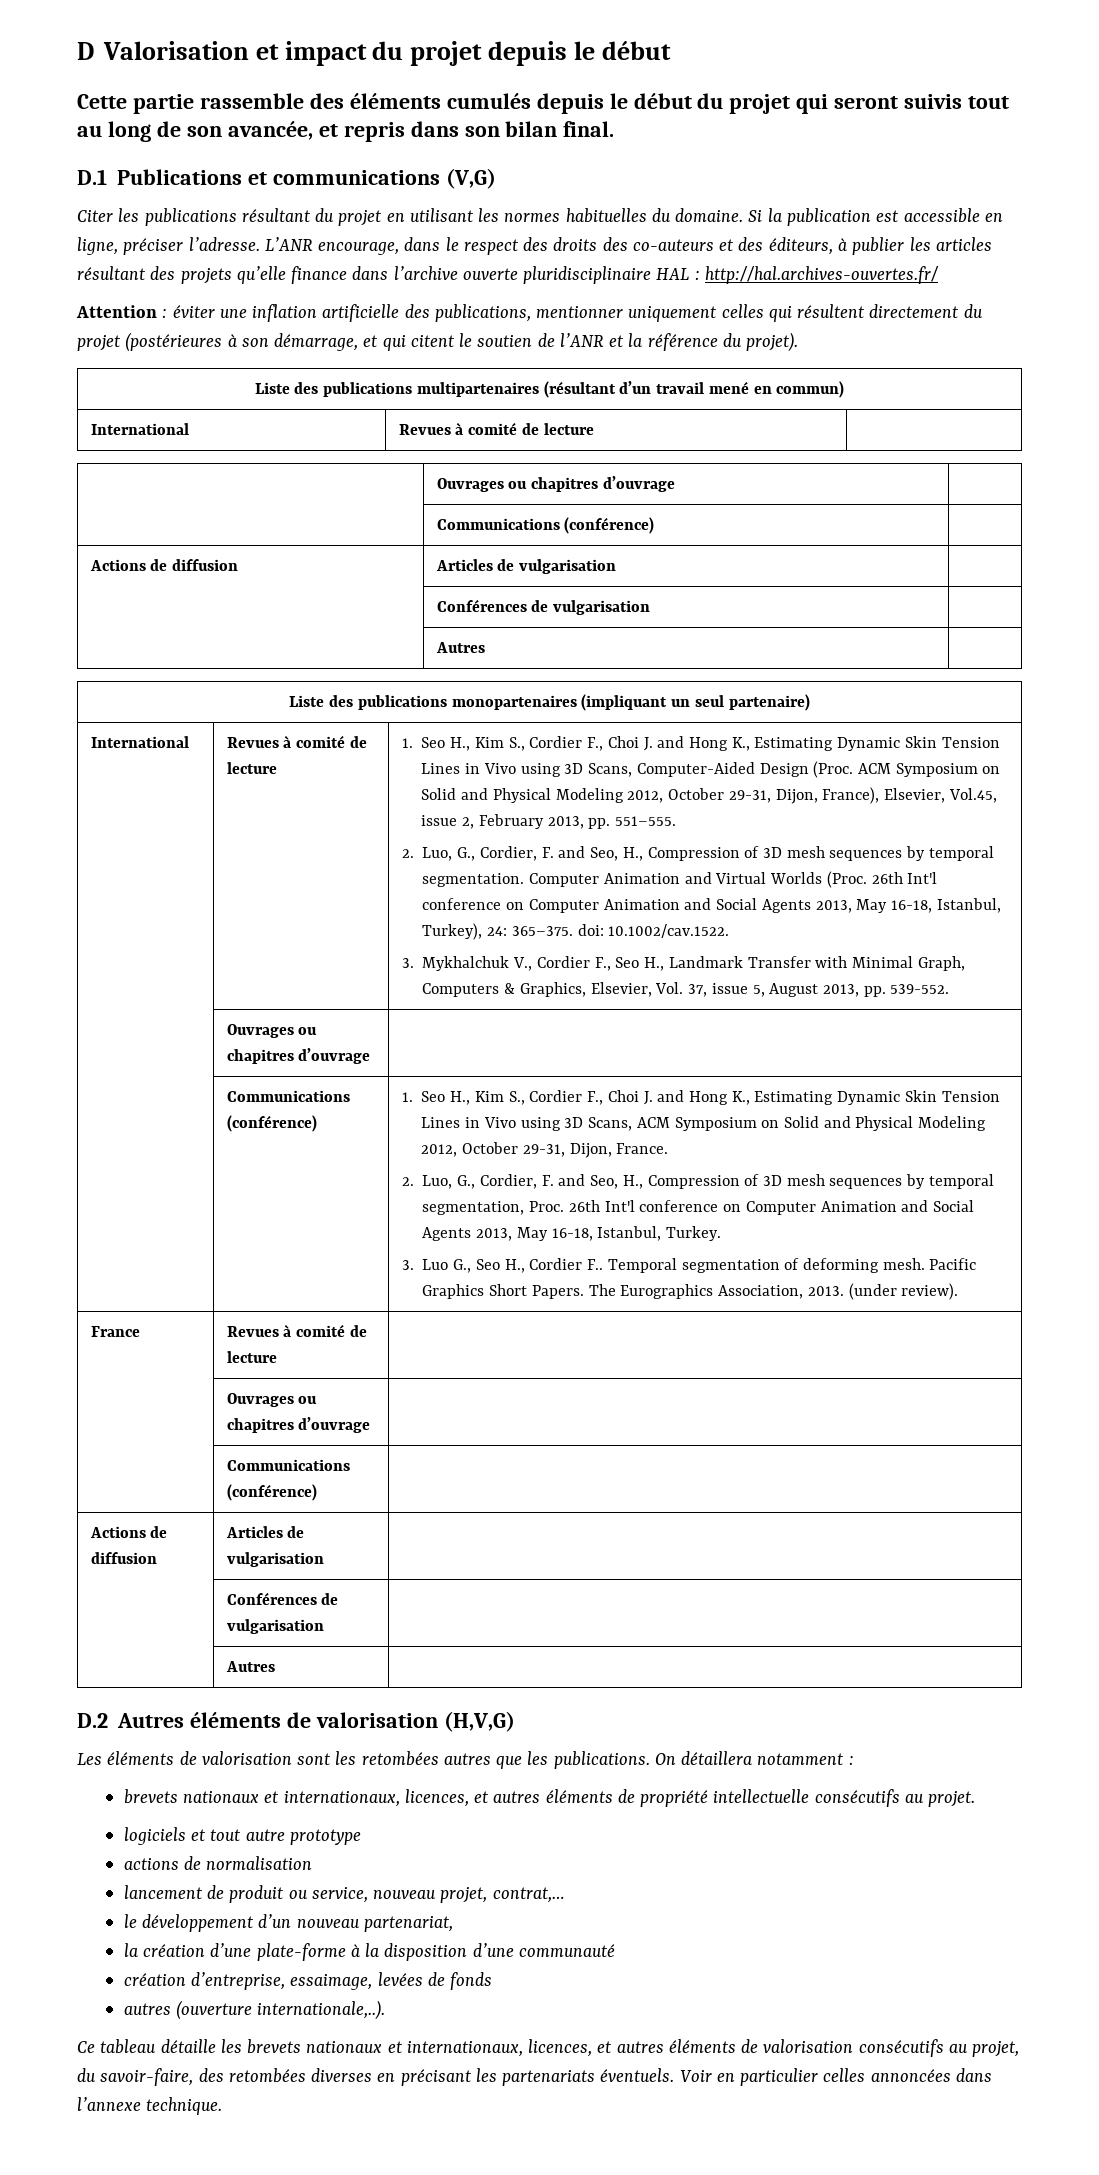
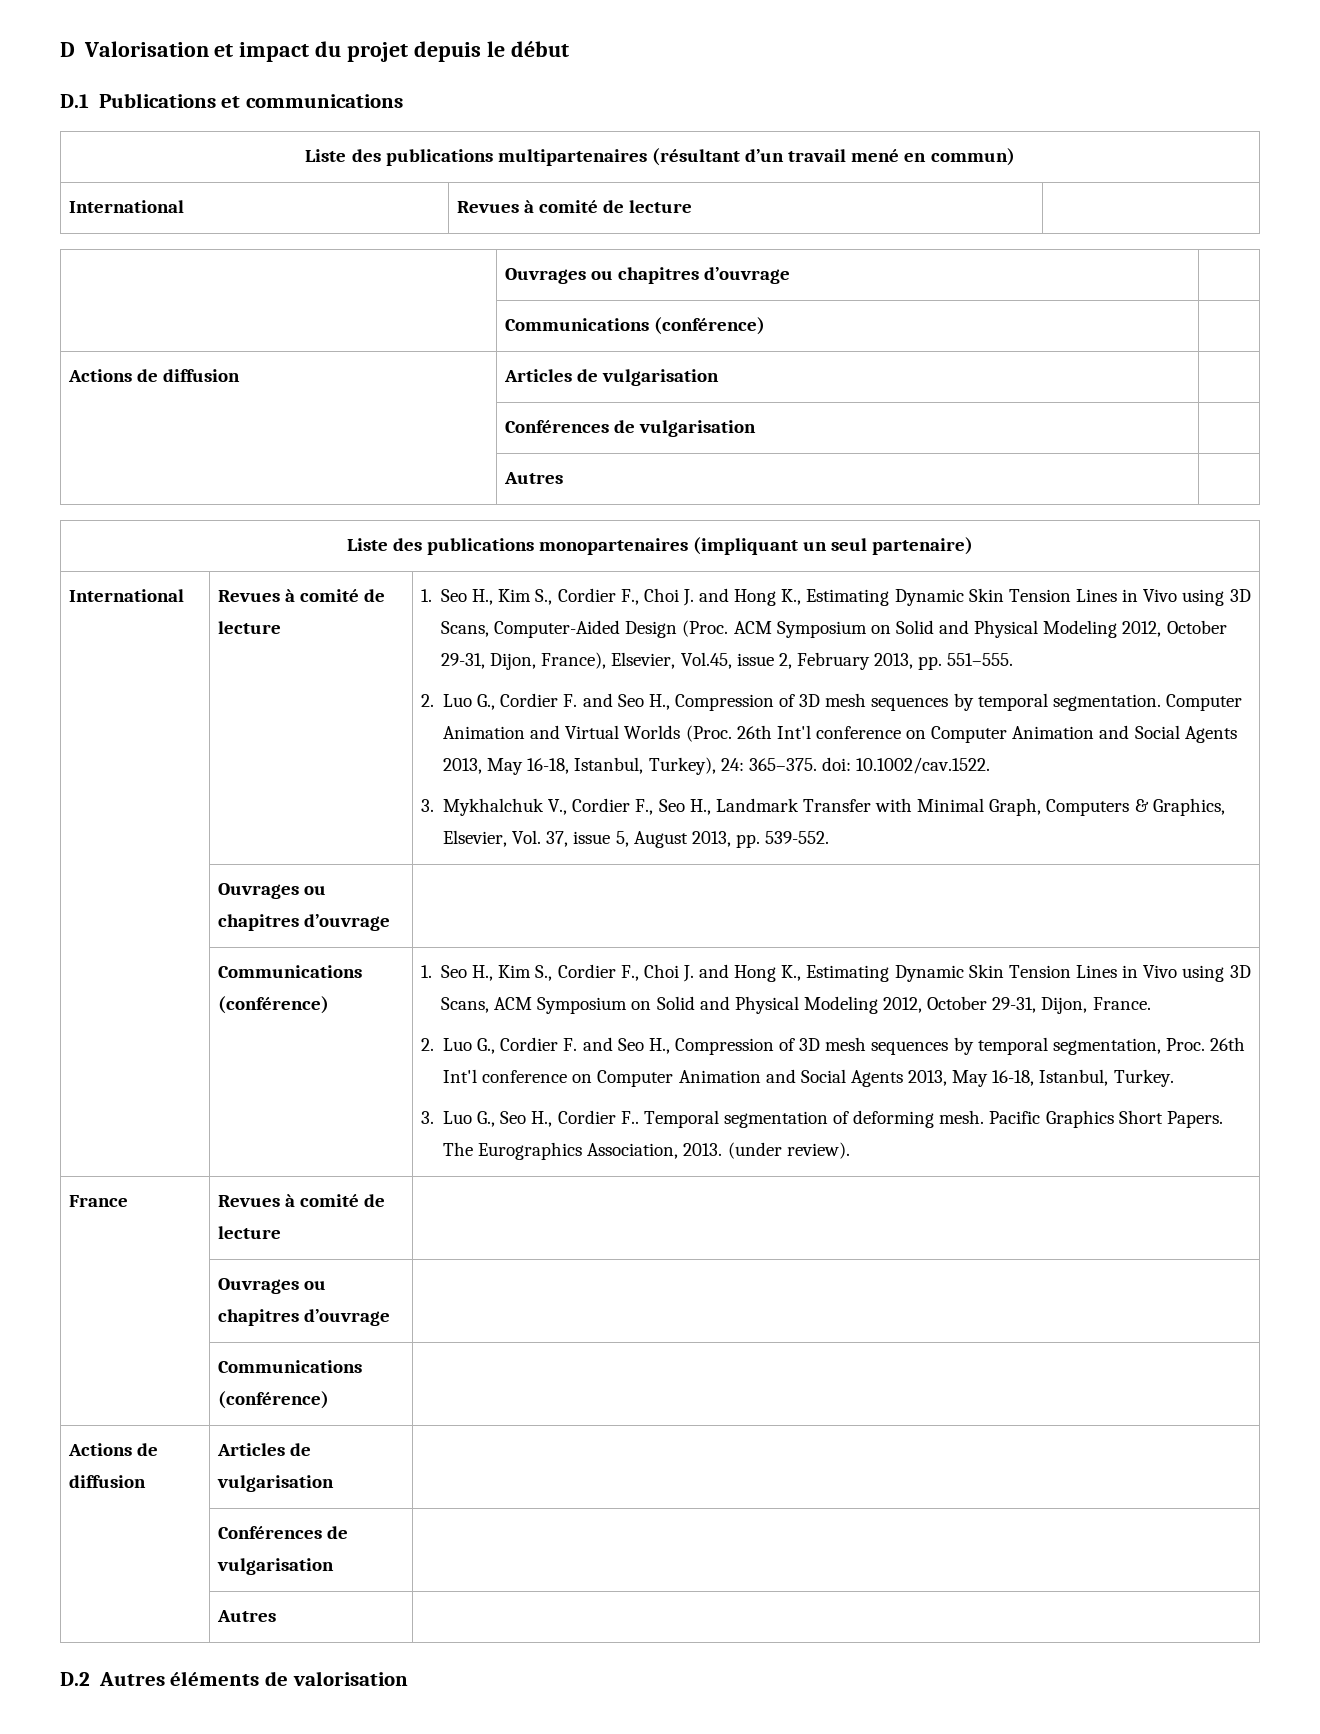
[77,93,1010,114] [77,121,615,142] [77,168,496,189] [77,208,1003,226] [77,237,992,255] [77,266,939,284] [76,304,983,322] [77,332,799,352] Cette partie rassemble des éléments cumulés depuis le début du projet qui seront suivis tout au long de son avancée, et repris dans son bilan final. // D.1 Publications et communications (V,G) // Citer les publications résultant du projet en utilisant les normes habituelles du domaine. Si la publication est accessible en ligne, préciser l’adresse. L’ANR encourage, dans le respect des droits des co-auteurs et des éditeurs, à publier les articles résultant des projets qu’elle finance dans l’archive ouverte pluridisciplinaire HAL : http://hal.archives-ouvertes.fr/ // Attention : éviter une inflation artificielle des publications, mentionner uniquement celles qui résultent directement du projet (postérieures à son démarrage, et qui citent le soutien de l’ANR et la référence du projet). -> [60,93,403,108] D.1 Publications et communications
[422,846,619,861] Luo, G., Cordier, F. and Seo, -> [443,693,644,710] Luo G., Cordier F. and Seo
[422,1174,619,1189] Luo, G., Cordier, F. and Seo, -> [443,1037,644,1054] Luo G., Cordier F. and Seo
[443,1711,515,1732] [77,1751,854,1769] [123,1789,976,1807] [123,1827,361,1845] [123,1856,313,1870] [123,1885,565,1903] [123,1914,453,1932] [123,1943,615,1961] [123,1972,493,1990] [123,2000,386,2020] [77,2039,1020,2057] [77,2068,992,2086] [77,2097,223,2115] (H,V,G) // Les éléments de valorisation sont les retombées autres que les publications. On détaillera notamment : // brevets nationaux et internationaux, licences, et autres éléments de propriété intellectuelle consécutifs au projet. // logiciels et tout autre prototype // actions de normalisation // lancement de produit ou service, nouveau projet, contrat,… // le développement d’un nouveau partenariat, // la création d’une plate-forme à la disposition d’une communauté // création d’entreprise, essaimage, levées de fonds // autres (ouverture internationale,..). // Ce tableau détaille les brevets nationaux et internationaux, licences, et autres éléments de valorisation consécutifs au projet, du savoir-faire, des retombées diverses en précisant les partenariats éventuels. Voir en particulier celles annoncées dans l’annexe technique. -> (408, 1678) none

